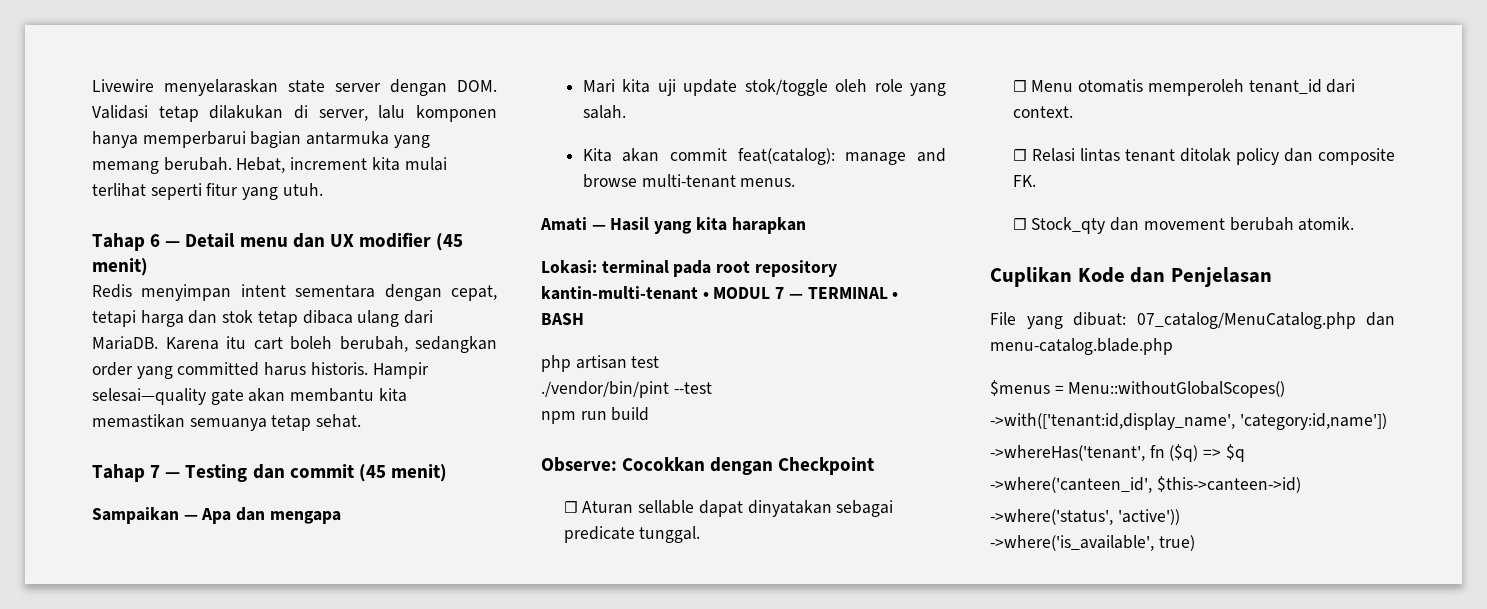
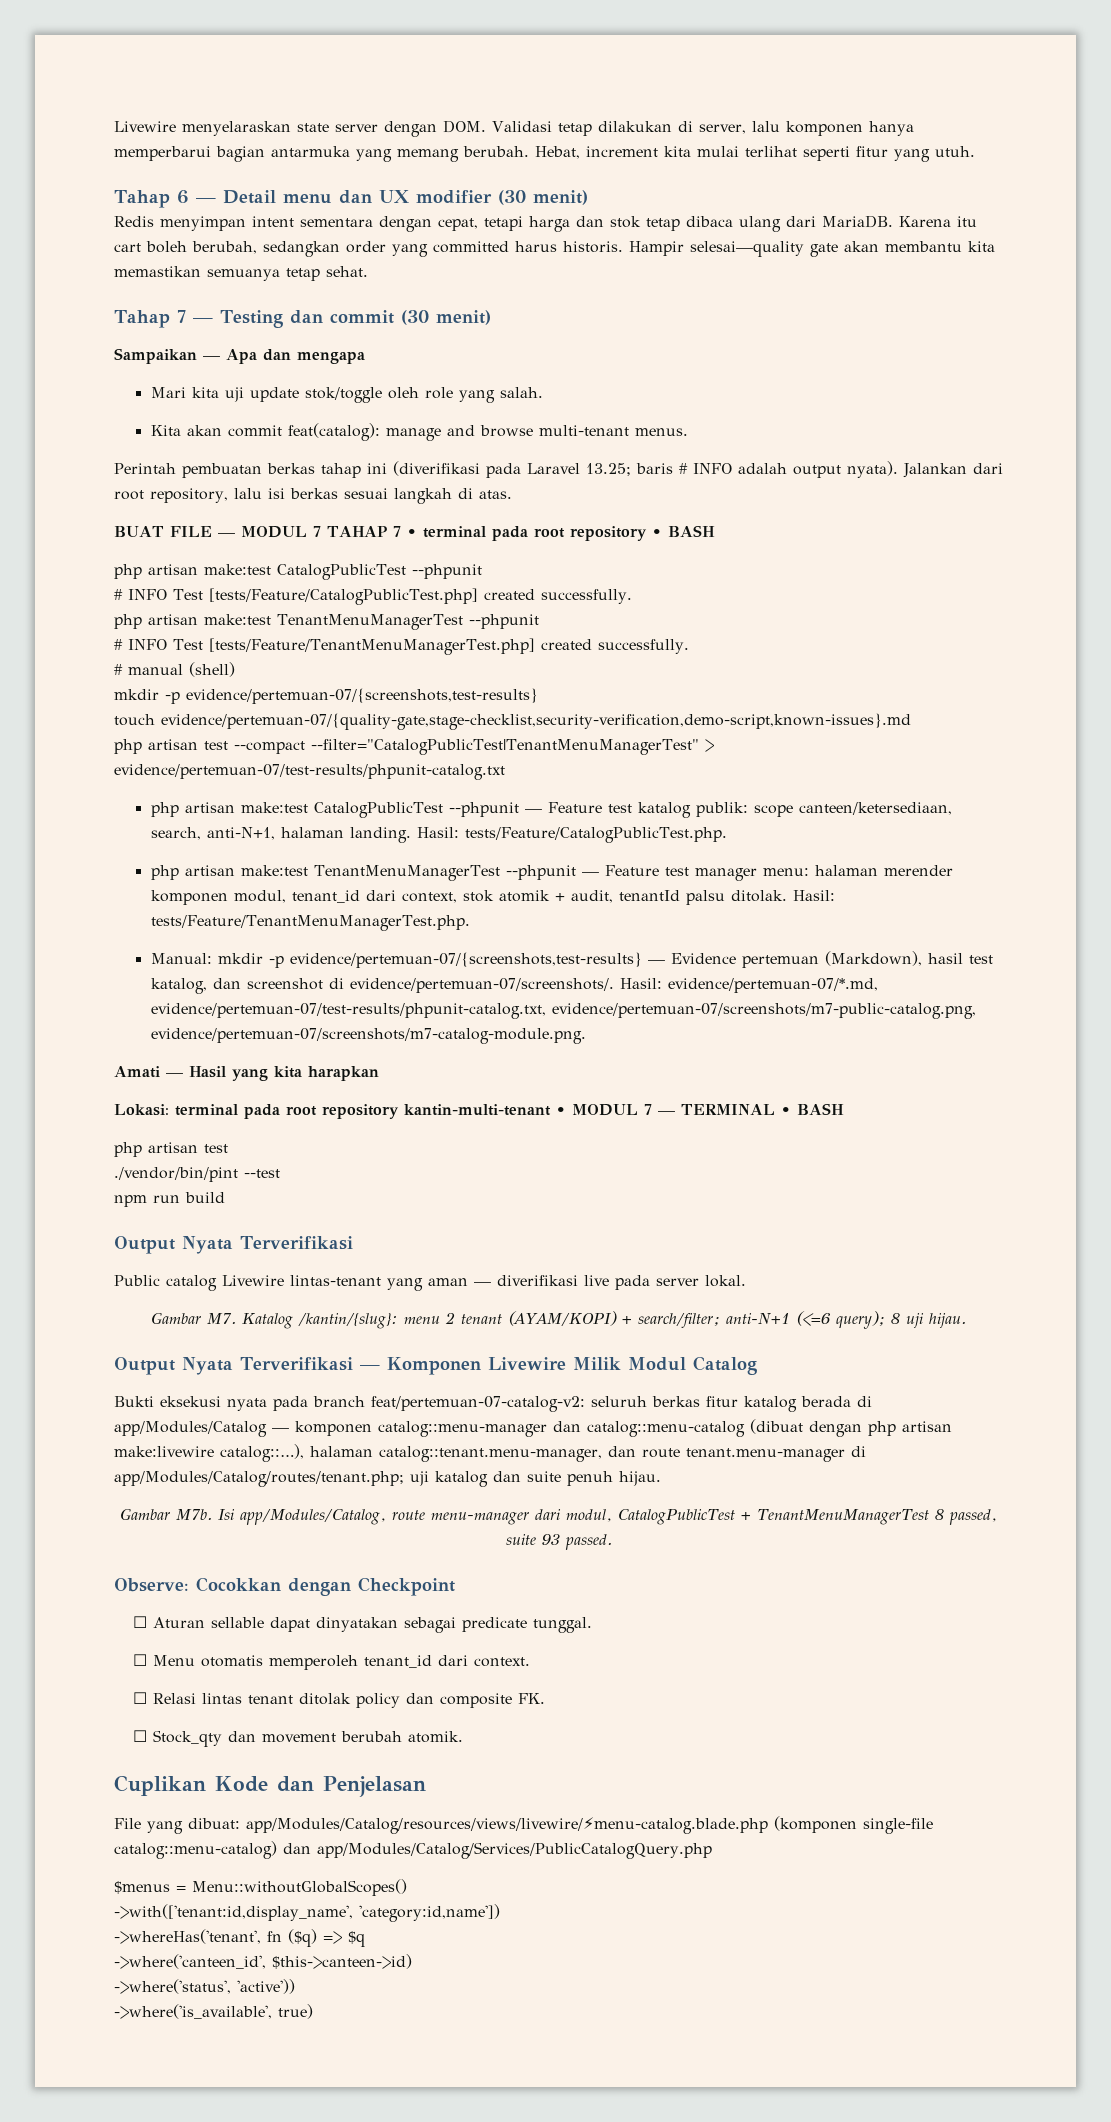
[436,233,464,251] (45 -> [497,190,526,205] (30
[358,464,386,482] (45 -> [400,310,429,325] (30
(796, 182) none -> [114,461,1003,478] [114,488,512,504] [114,525,715,541] [114,564,482,580] [114,588,632,605] [114,614,539,630] [114,638,689,655] [114,662,235,677] [114,688,538,704] [114,713,911,730] [114,739,714,755] [114,764,505,780] [150,802,952,818] [150,827,727,843] [150,865,953,881] [150,890,835,905] [150,915,470,931] [150,951,993,968] [150,978,878,994] [150,1003,976,1019] [150,1028,586,1044] // Perintah pembuatan berkas tahap ini (diverifikasi pada Laravel 13.25; baris # INFO adalah output nyata). Jalankan dari root repository, lalu isi berkas sesuai langkah di atas. // BUAT FILE — MODUL 7 TAHAP 7 • terminal pada root repository • BASH // php artisan make:test CatalogPublicTest --phpunit // # INFO Test [tests/Feature/CatalogPublicTest.php] created successfully. // php artisan make:test TenantMenuManagerTest --phpunit // # INFO Test [tests/Feature/TenantMenuManagerTest.php] created successfully. // # manual (shell) // mkdir -p evidence/pertemuan-07/{screenshots,test-results} // touch evidence/pertemuan-07/{quality-gate,stage-checklist,security-verification,demo-script,known-issues}.md // php artisan test --compact --filter="CatalogPublicTest|TenantMenuManagerTest" > evidence/pertemuan-07/test-results/phpunit-catalog.txt // php artisan make:test CatalogPublicTest --phpunit — Feature test katalog publik: scope canteen/ketersediaan, search, anti-N+1, halaman landing. Hasil: tests/Feature/CatalogPublicTest.php. // php artisan make:test TenantMenuManagerTest --phpunit — Feature test manager menu: halaman merender komponen modul, tenant_id dari context, stok atomik + audit, tenantId palsu ditolak. Hasil: tests/Feature/TenantMenuManagerTest.php. // Manual: mkdir -p evidence/pertemuan-07/{screenshots,test-results} — Evidence pertemuan (Markdown), hasil test katalog, dan screenshot di evidence/pertemuan-07/screenshots/. Hasil: evidence/pertemuan-07/*.md, evidence/pertemuan-07/test-results/phpunit-catalog.txt, evidence/pertemuan-07/screenshots/m7-public-catalog.png, evidence/pertemuan-07/screenshots/m7-catalog-module.png.
(650, 414) none -> [114,1236,353,1254] [114,1275,746,1291] [151,1311,966,1329] [114,1356,757,1375] [114,1396,872,1412] [114,1419,952,1437] [114,1444,866,1462] [114,1471,661,1487] [120,1508,997,1525] [505,1534,612,1550] // Output Nyata Terverifikasi // Public catalog Livewire lintas-tenant yang aman — diverifikasi live pada server lokal. // Gambar M7. Katalog /kantin/{slug}: menu 2 tenant (AYAM/KOPI) + search/filter; anti-N+1 (<=6 query); 8 uji hijau. // Output Nyata Terverifikasi — Komponen Livewire Milik Modul Catalog // Bukti eksekusi nyata pada branch feat/pertemuan-07-catalog-v2: seluruh berkas fitur katalog berada di app/Modules/Catalog — komponen catalog::menu-manager dan catalog::menu-catalog (dibuat dengan php artisan make:livewire catalog::…), halaman catalog::tenant.menu-manager, dan route tenant.menu-manager di app/Modules/Catalog/routes/tenant.php; uji katalog dan suite penuh hijau. // Gambar M7b. Isi app/Modules/Catalog, route menu-manager dari modul, CatalogPublicTest + TenantMenuManagerTest 8 passed, suite 93 passed.
[1136,312,1395,329] [990,338,1173,355] 07_catalog/MenuCatalog.php dan menu-catalog.blade.php -> [246,1816,933,1834] [114,1841,712,1859] app/Modules/Catalog/resources/views/livewire/⚡menu-catalog.blade.php (komponen single-file catalog::menu-catalog) dan app/Modules/Catalog/Services/PublicCatalogQuery.php

